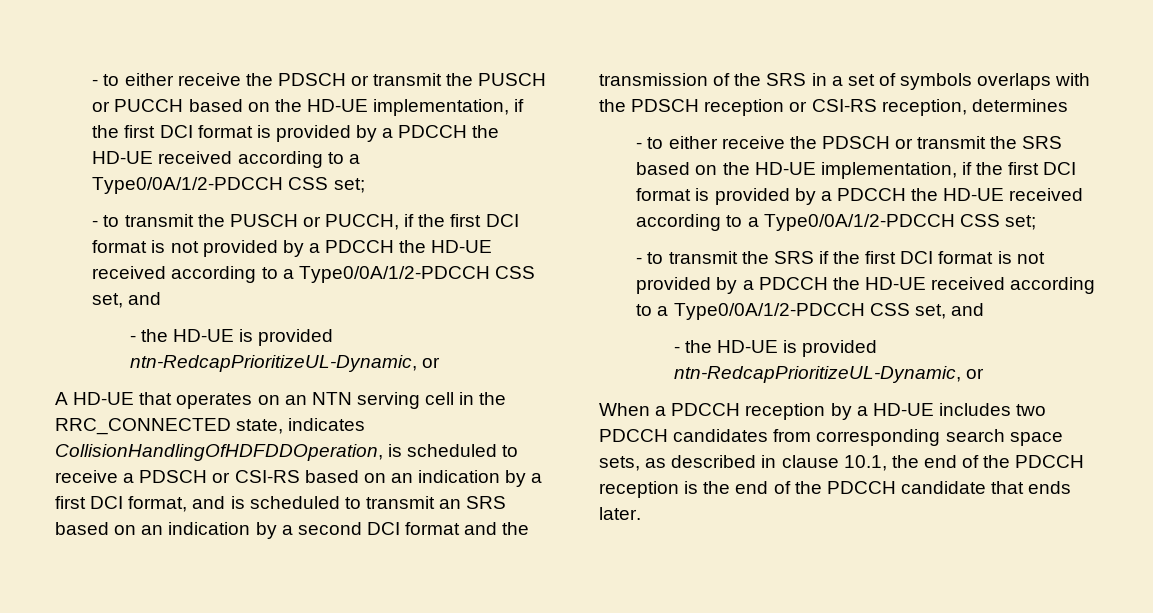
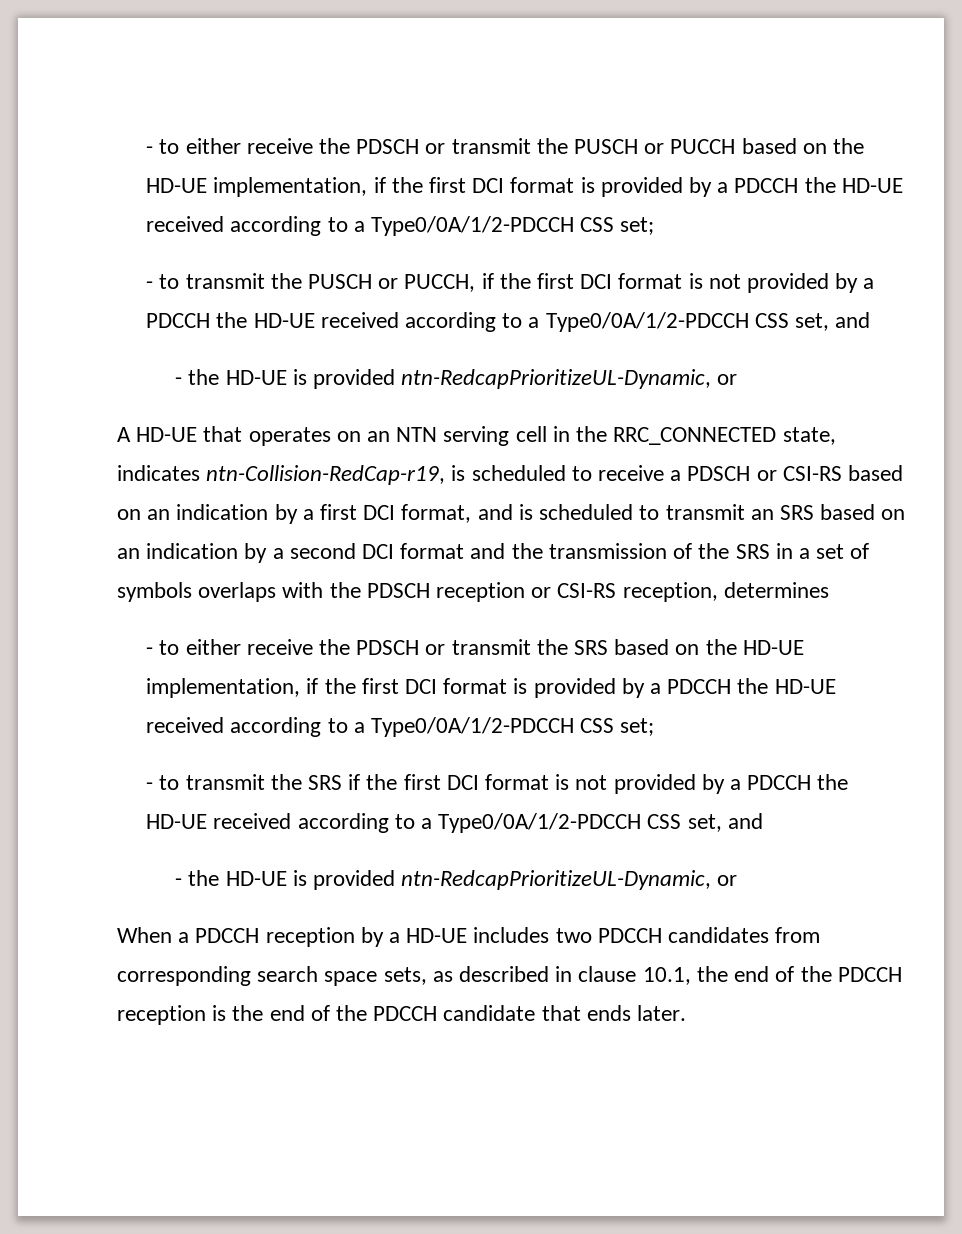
[55,444,383,461] CollisionHandlingOfHDFDDOperation, -> [206,465,446,485] ntn-Collision-RedCap-r19,

